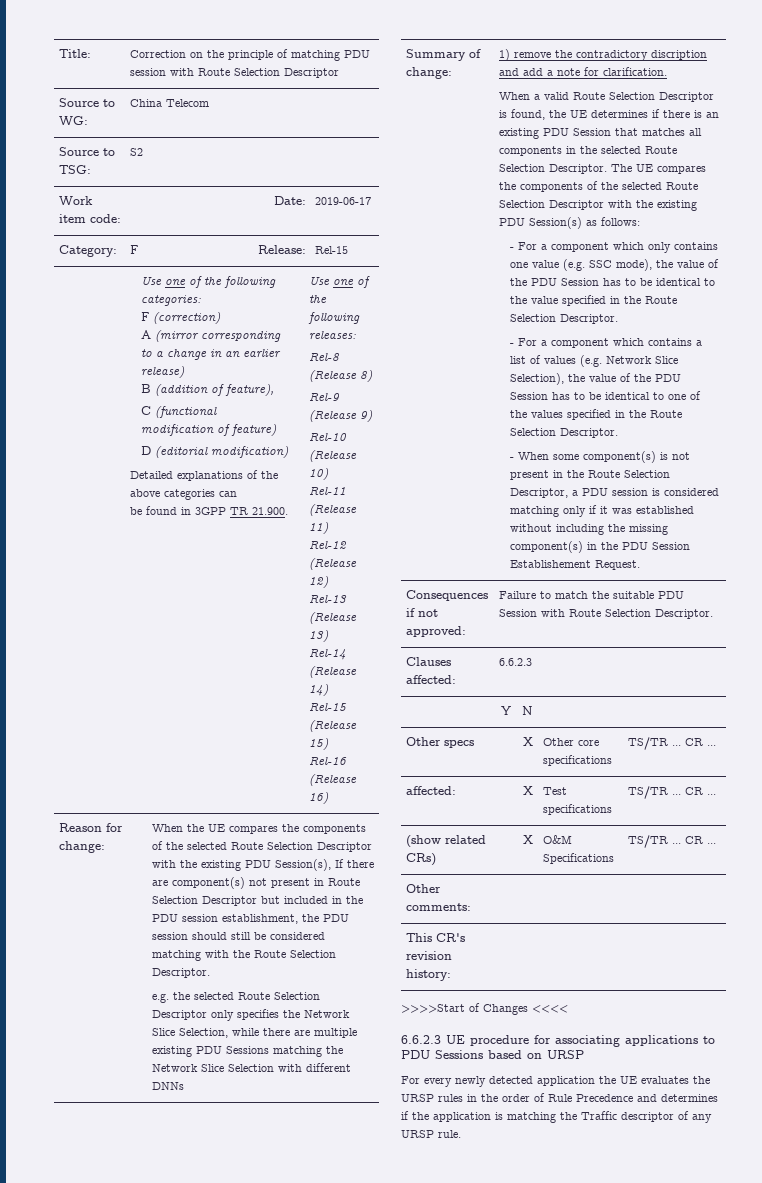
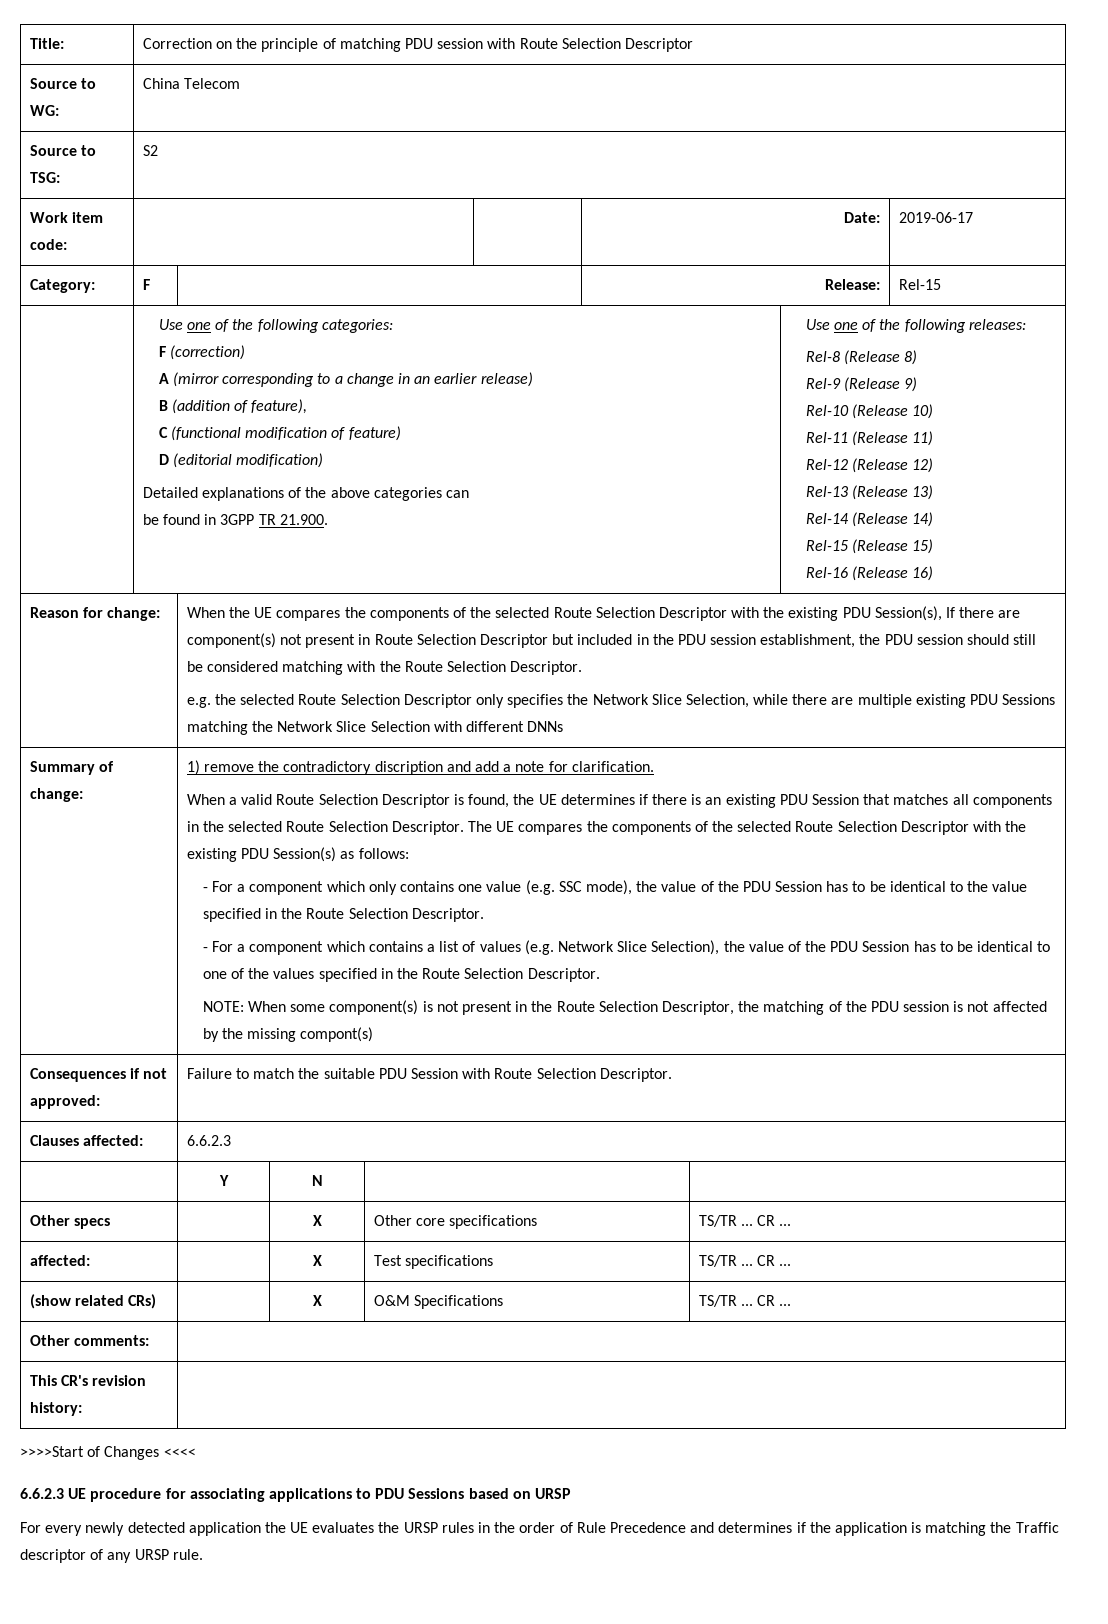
[510,457,515,460] - -> [202,1001,244,1012] NOTE:
[572,488,720,496] [510,505,695,517] [510,524,669,535] [510,541,691,553] [510,560,641,570] a PDU session is considered matching only if it was established without including the missing component(s) in the PDU Session Establishement Request. -> [738,1001,1047,1015] [202,1027,374,1042] the matching of the PDU session is not affected by the missing compont(s)

